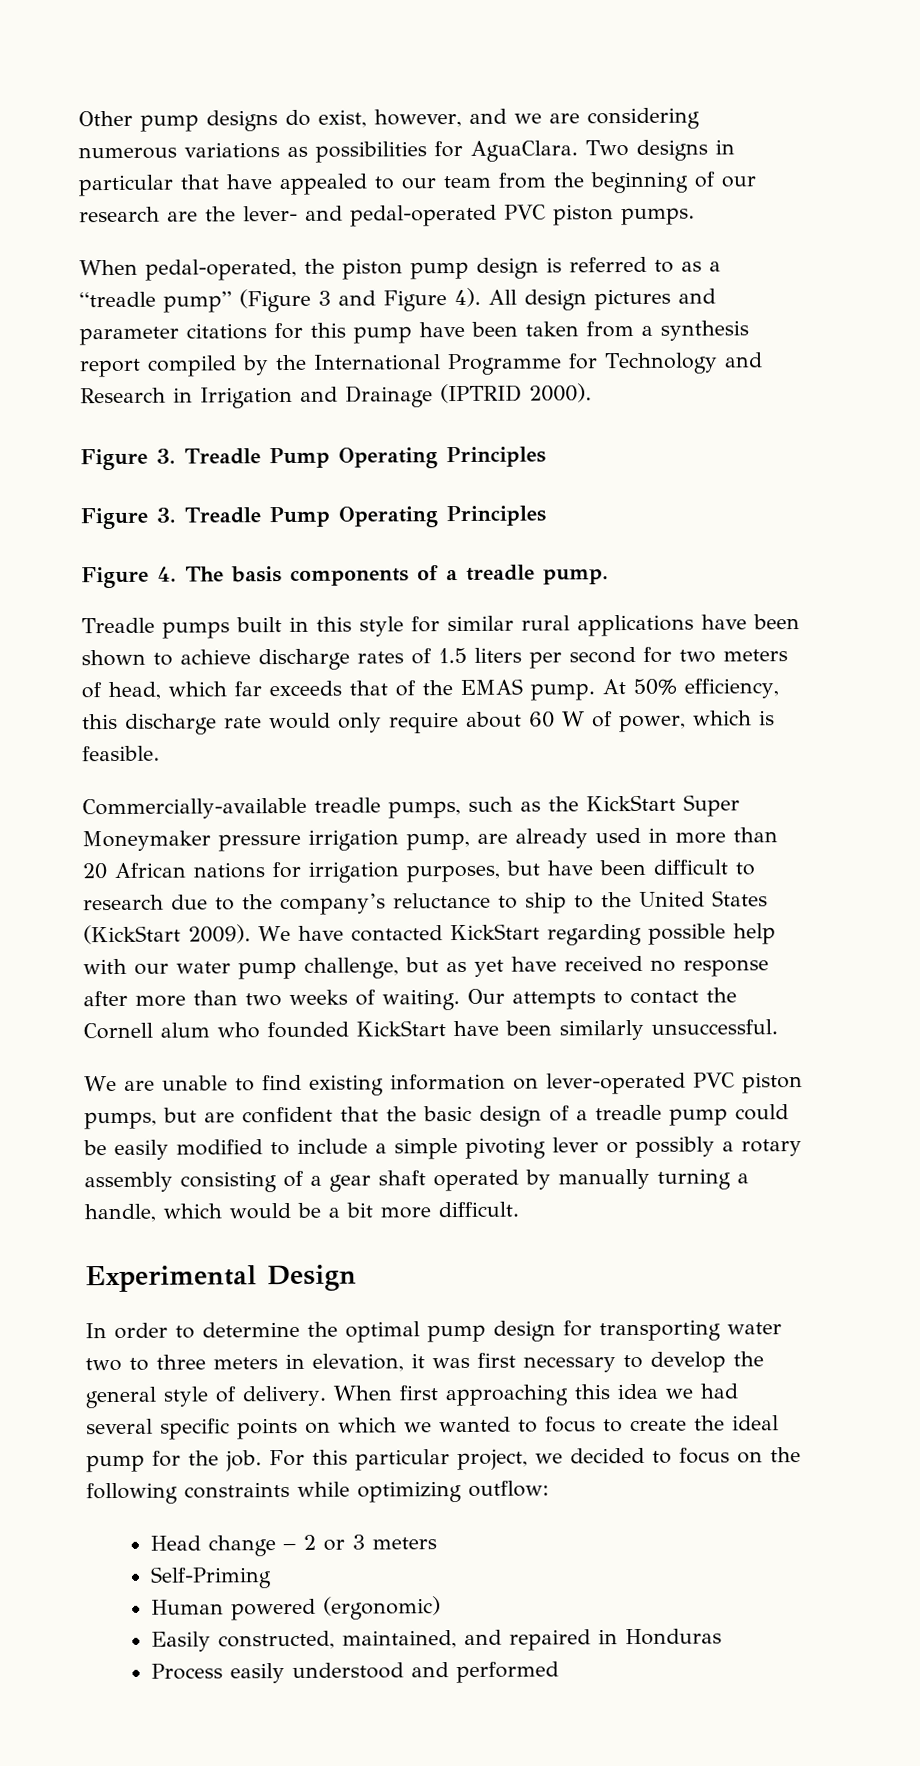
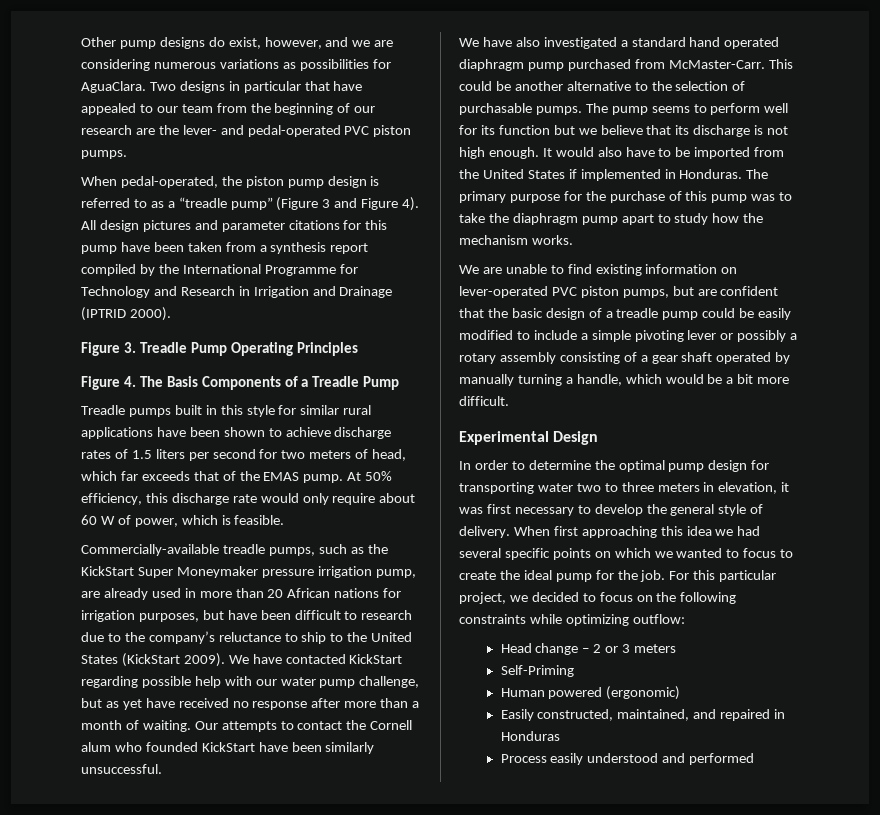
[156,505,546,528] [81,564,609,589] 3. Treadle Pump Operating Principles // Figure 4. The basis components of a treadle pump. -> [123,376,400,390] 4. The Basis Components of a Treadle Pump
[245,989,348,1007] two weeks -> [412,701,420,708] [81,720,122,730] a month
(778, 1027) none -> [459,37,780,49] [459,59,793,71] [459,81,746,91] [459,103,789,115] [459,125,789,137] [459,147,785,159] [459,169,769,181] [459,191,793,203] [459,213,764,225] [459,235,573,245] // We have also investigated a standard hand operated diaphragm pump purchased from McMaster-Carr. This could be another alternative to the selection of purchasable pumps. The pump seems to perform well for its function but we believe that its discharge is not high enough. It would also have to be imported from the United States if implemented in Honduras. The primary purpose for the purchase of this pump was to take the diaphragm pump apart to study how the mechanism works.

